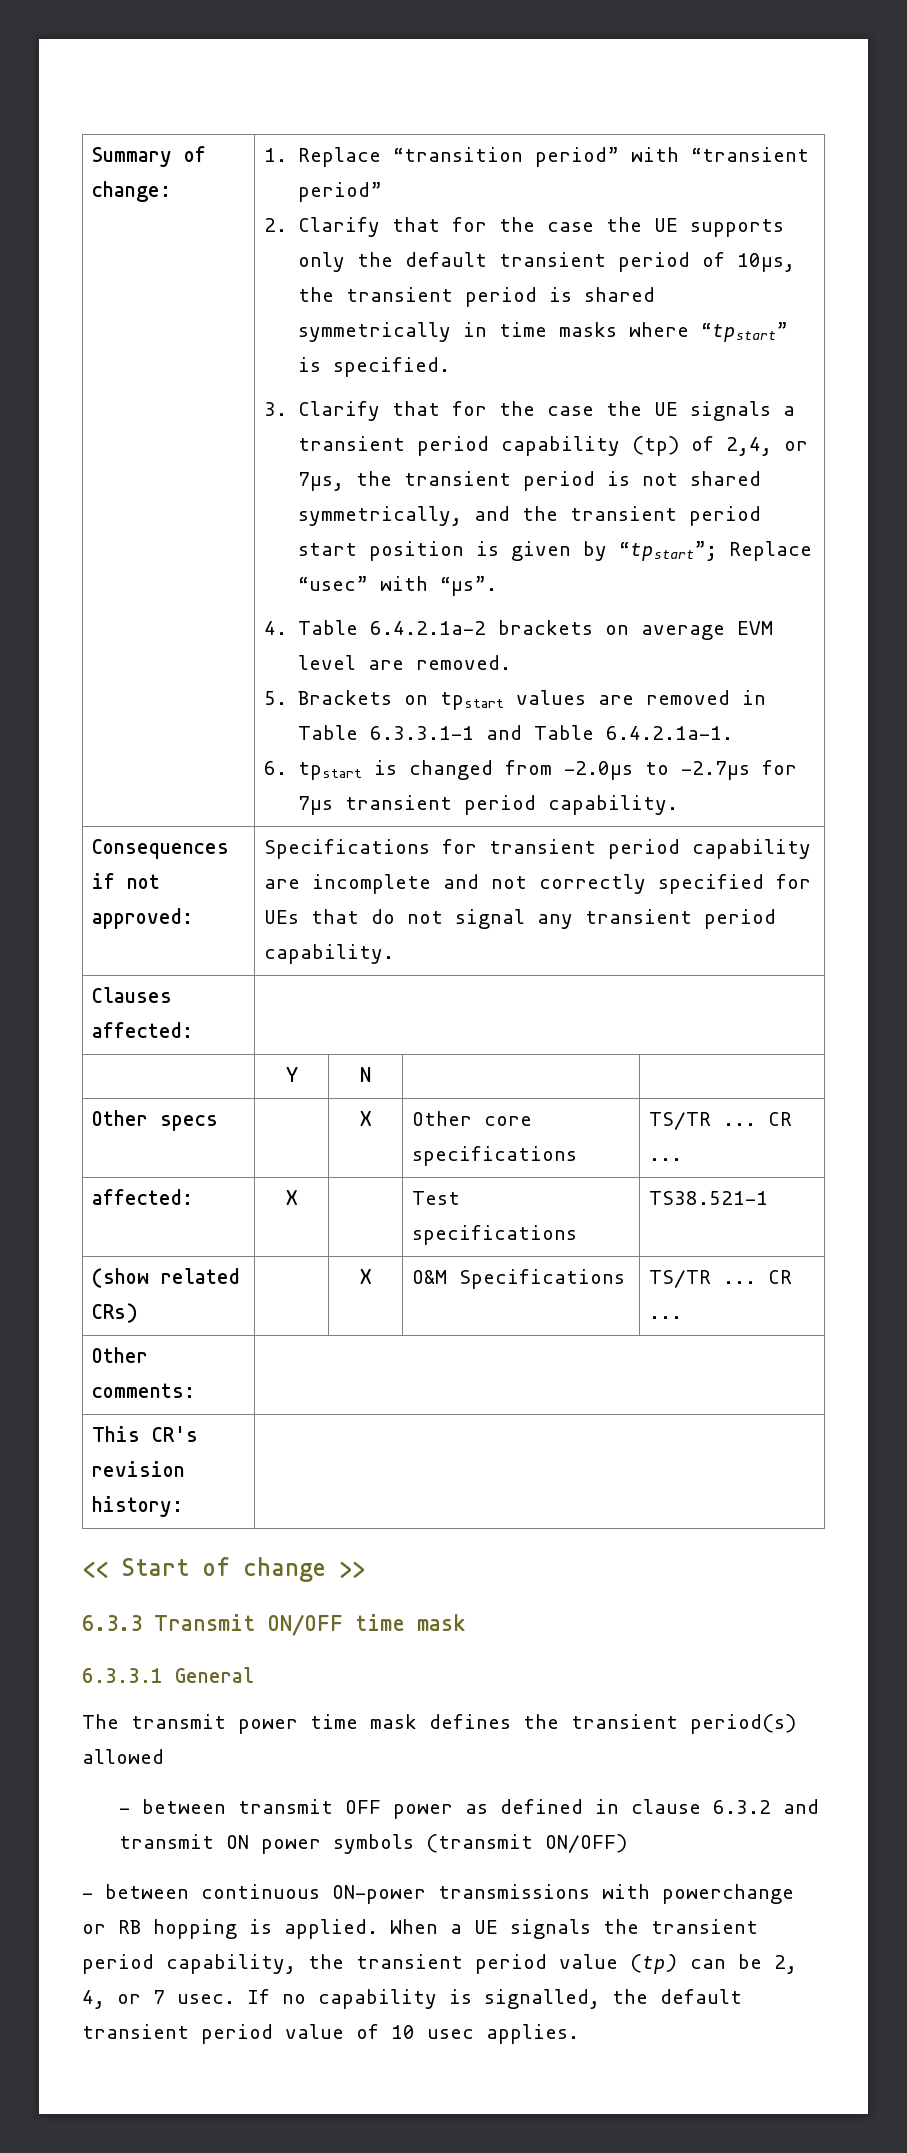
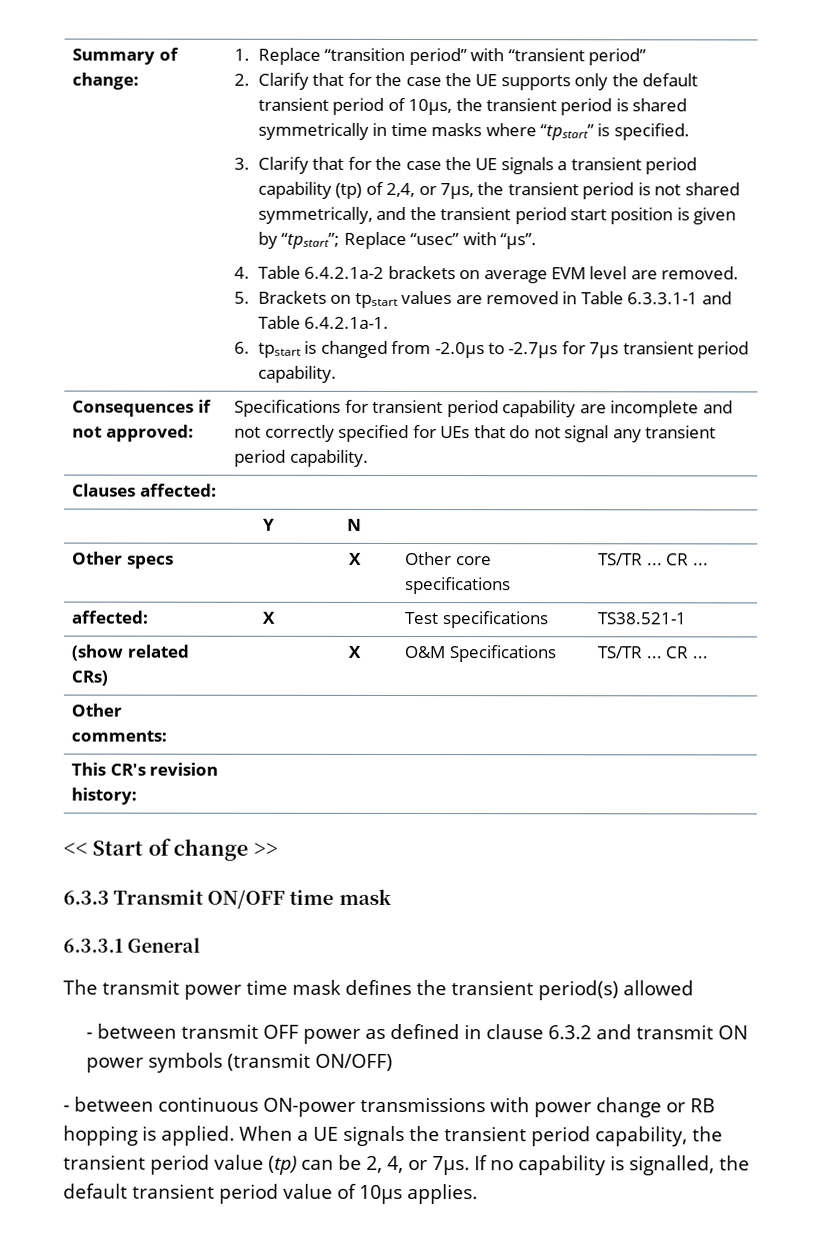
[662,1884,794,1904] powerchange -> [534,1097,662,1118] power change
[153,1990,235,2004] 7 usec. -> [432,1156,470,1176] 7μs.
[391,2025,474,2039] 10 usec -> [359,1184,403,1204] 10μs

